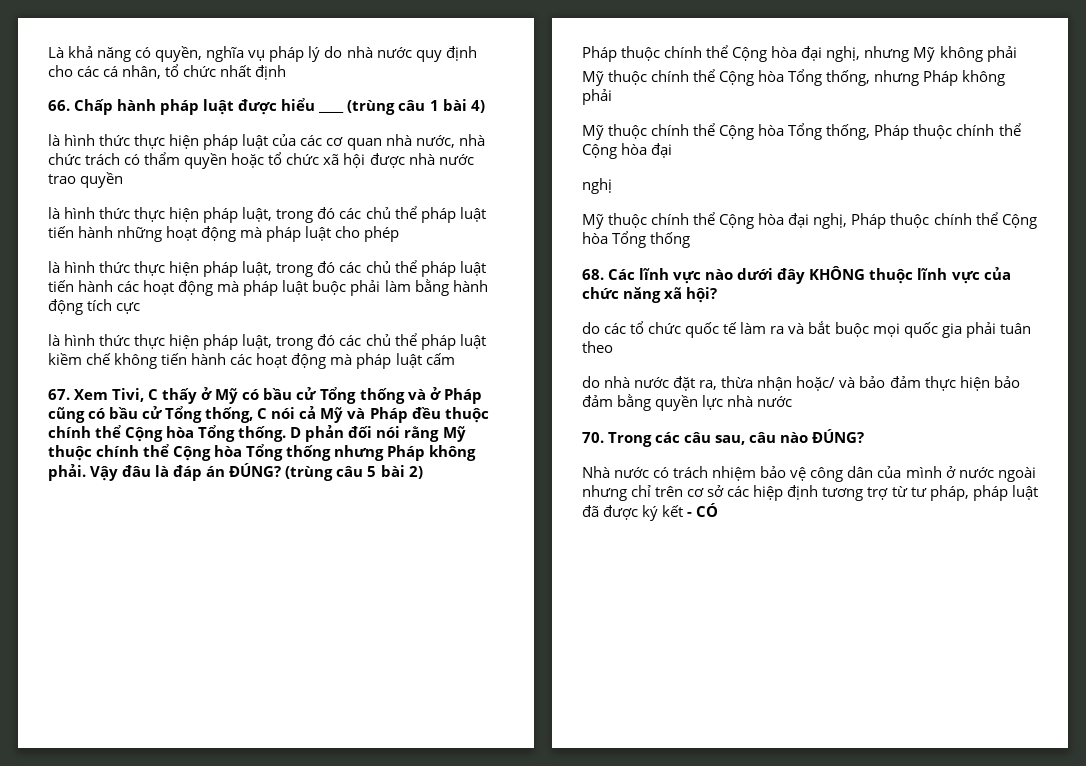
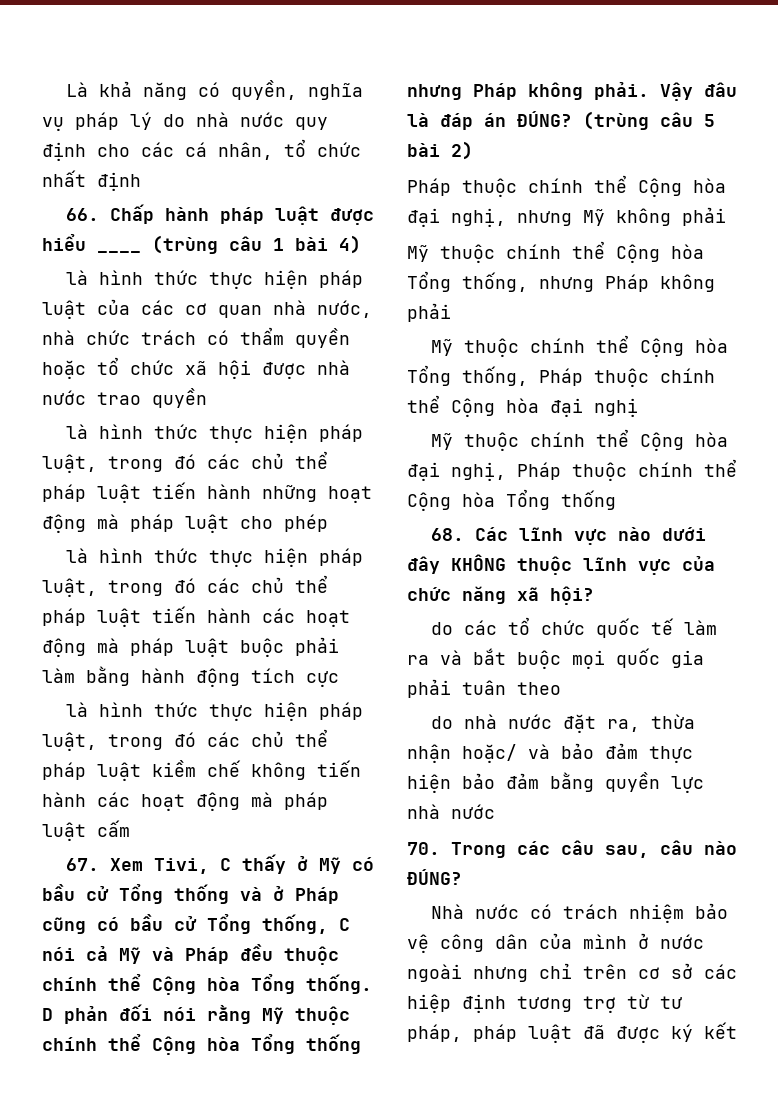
(673, 150) // -> (583, 407) none
[687,503,719,517] - CÓ -> (737, 1030) none

